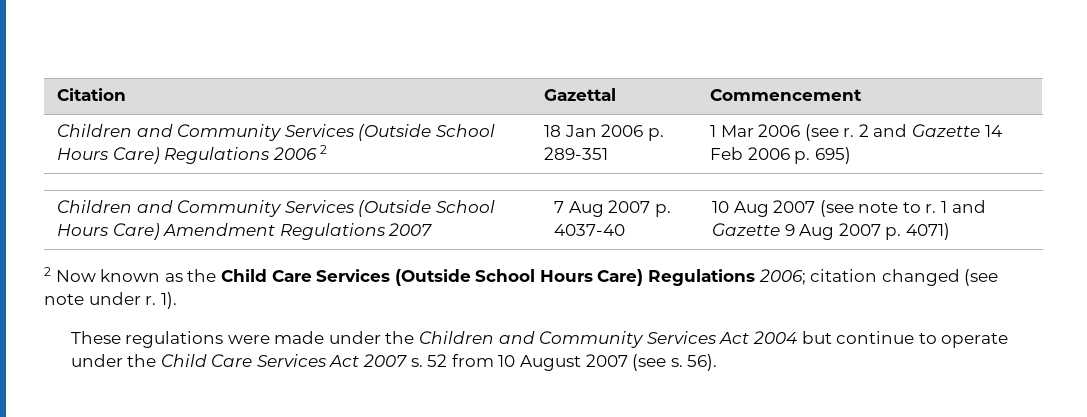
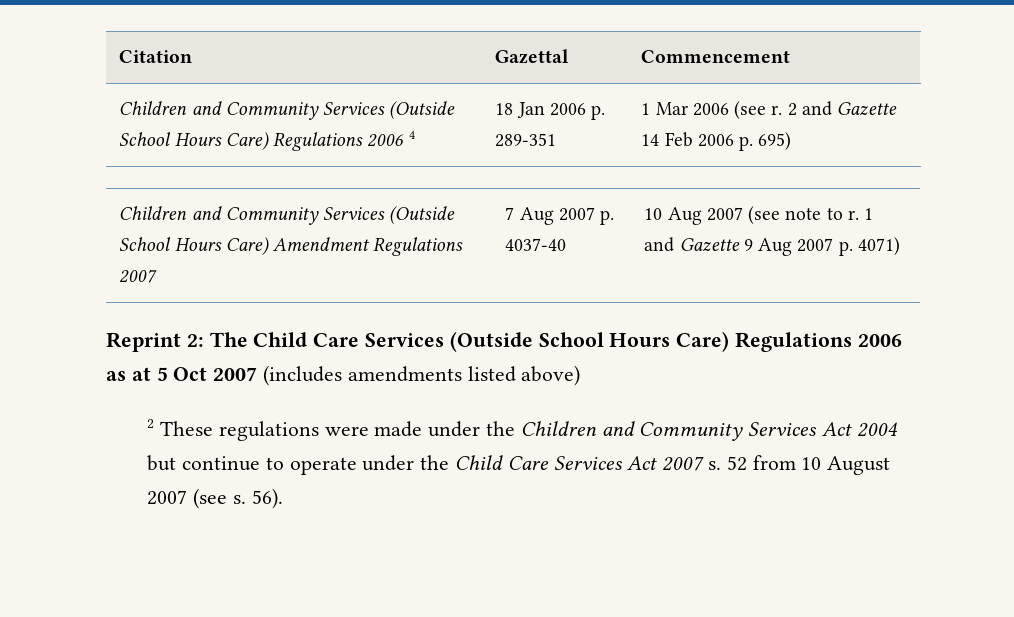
[320,145,328,154] 2 -> [408,131,415,139] 4
[44,267,217,282] 2 Now known as the -> [106,332,248,352] Reprint 2: The
[758,269,999,286] [44,292,177,309] 2006; citation changed (see note under r. 1). // -> [857,334,902,347] [106,365,581,386] [147,419,155,429] 2006 as at 5 Oct 2007 (includes amendments listed above) // 2

